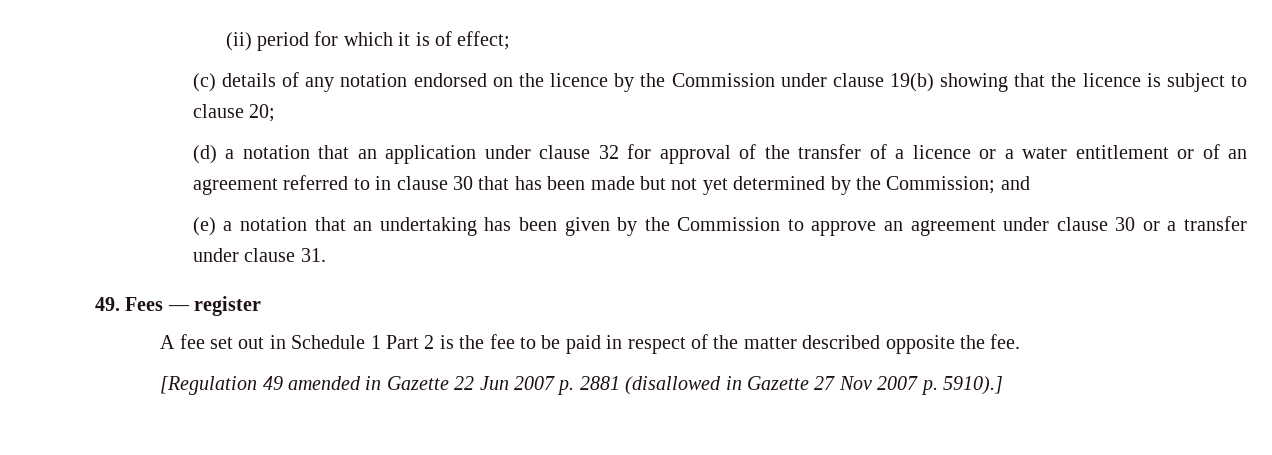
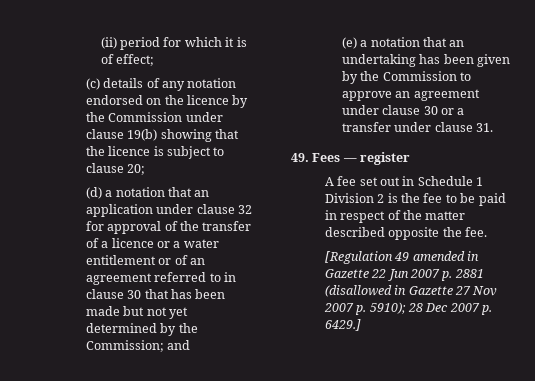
[386,335,420,349] Part -> [324,193,374,203] Division
[943,376,1004,395] 5910).] -> [369,302,493,315] [324,319,361,331] 5910); 28 Dec 2007 p. 6429.]

